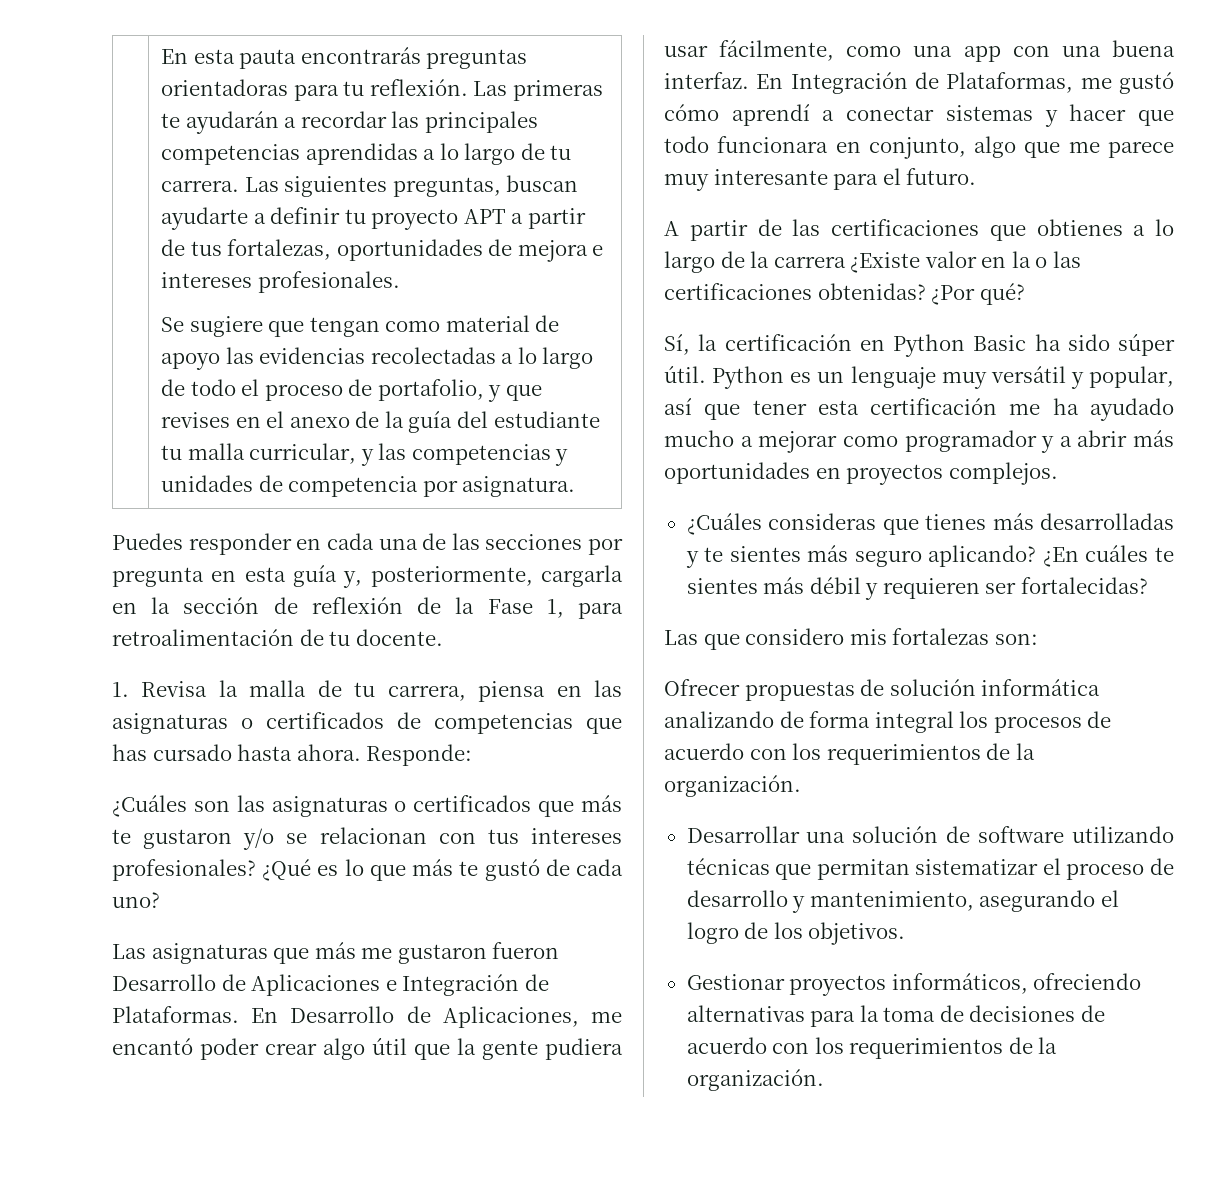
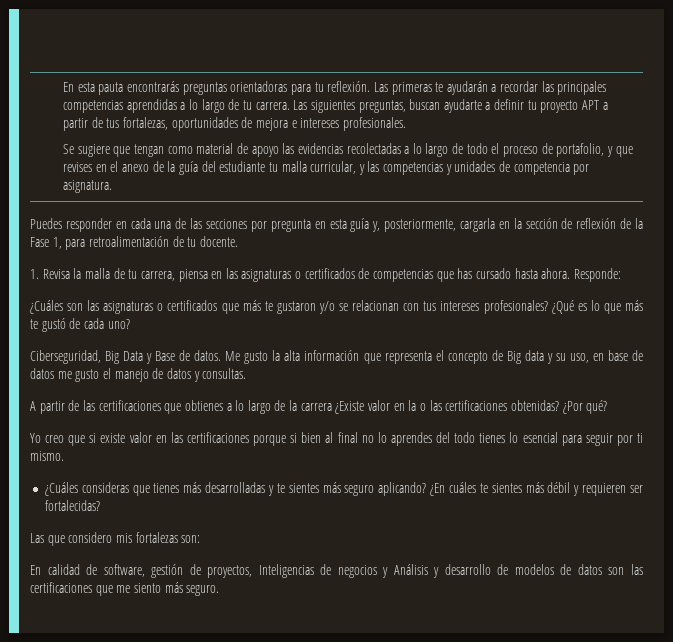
[112,942,560,964] [112,974,549,996] [112,1006,622,1028] [112,1037,623,1060] [664,40,1175,62] [664,72,1174,94] [664,104,1174,127] [664,136,1174,159] [664,168,977,191] Las asignaturas que más me gustaron fueron Desarrollo de Aplicaciones e Integración de Plataformas. En Desarrollo de Aplicaciones, me encantó poder crear algo útil que la gente pudiera usar fácilmente, como una app con una buena interfaz. En Integración de Plataformas, me gustó cómo aprendí a conectar sistemas y hacer que todo funcionara en conjunto, algo que me parece muy interesante para el futuro. -> [30,350,643,364] [30,368,247,382] Ciberseguridad, Big Data y Base de datos. Me gusto la alta información que representa el concepto de Big data y su uso, en base de datos me gusto el manejo de datos y consultas.
[664,333,1175,357] [664,365,1174,389] [664,398,1174,421] [664,430,1174,453] [664,462,1058,485] Sí, la certificación en Python Basic ha sido súper útil. Python es un lenguaje muy versátil y popular, así que tener esta certificación me ha ayudado mucho a mejorar como programador y a abrir más oportunidades en proyectos complejos. -> [30,432,644,446] [30,451,64,461] Yo creo que si existe valor en las certificaciones porque si bien al final no lo aprendes del todo tienes lo esencial para seguir por ti mismo.
[664,679,1101,701] [664,711,1112,733] [664,743,1035,765] [664,775,801,797] [686,826,1174,843] [686,858,1174,880] [686,890,1119,913] [686,922,906,945] [686,973,1142,996] [686,1005,1105,1027] [686,1037,1058,1059] [686,1069,824,1091] Ofrecer propuestas de solución informática analizando de forma integral los procesos de acuerdo con los requerimientos de la organización. // Desarrollar una solución de software utilizando técnicas que permitan sistematizar el proceso de desarrollo y mantenimiento, asegurando el logro de los objetivos. // Gestionar proyectos informáticos, ofreciendo alternativas para la toma de decisiones de acuerdo con los requerimientos de la organización. -> [30,564,643,578] [30,582,220,596] En calidad de software, gestión de proyectos, Inteligencias de negocios y Análisis y desarrollo de modelos de datos son las certificaciones que me siento más seguro.

